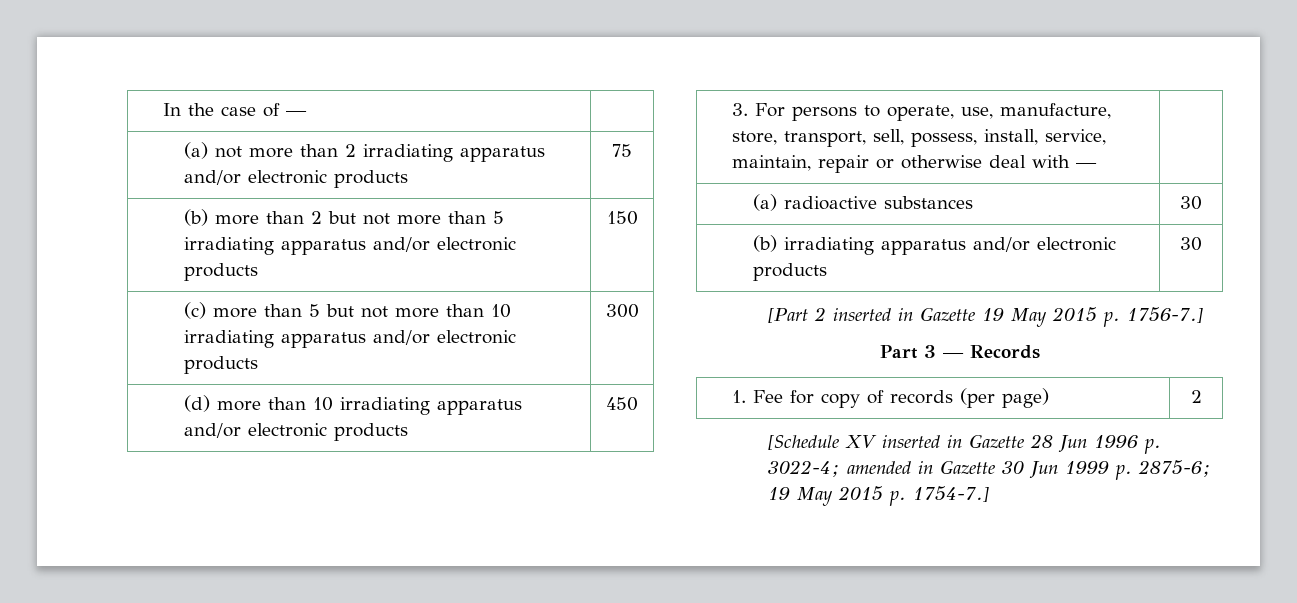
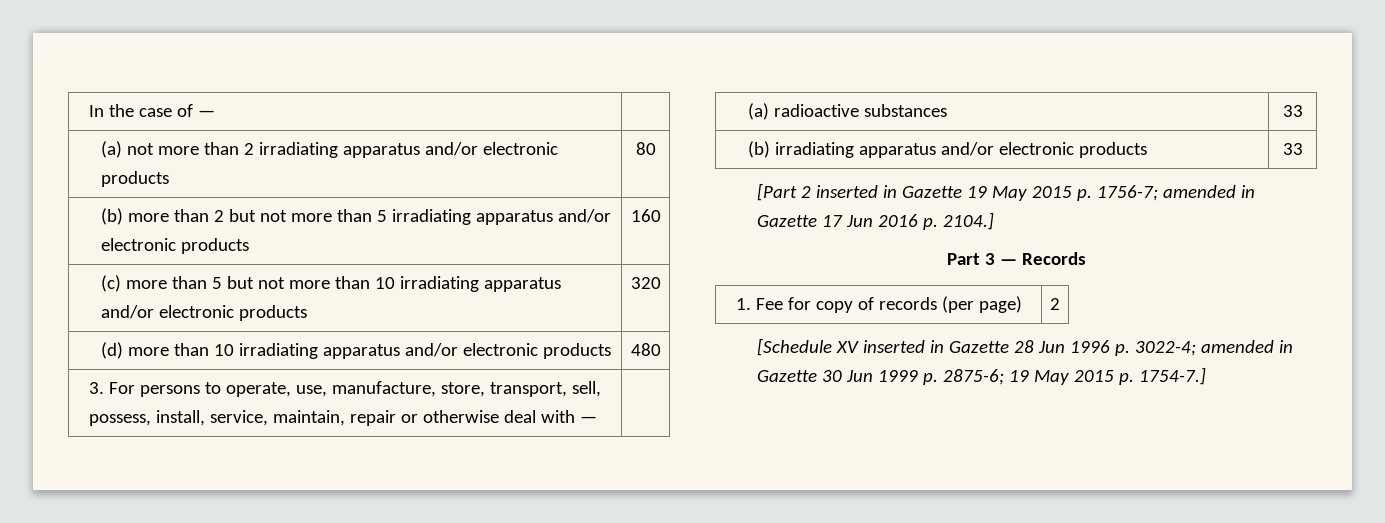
[612,144,632,157] 75 -> [635,142,656,155] 80
[606,211,638,225] 150 -> [630,209,661,222] 160
[605,304,639,318] 300 -> [630,277,661,289] 320
[606,397,638,411] 450 -> [630,343,661,356] 480
[1180,196,1202,210] 30 -> [1282,105,1303,117] 33
[1180,237,1202,251] 30 -> [1282,143,1303,155] 33
[1126,307,1203,323] 1756-7.] -> [1096,185,1255,201] [756,212,994,230] 1756-7; amended in Gazette 17 Jun 2016 p. 2104.]

